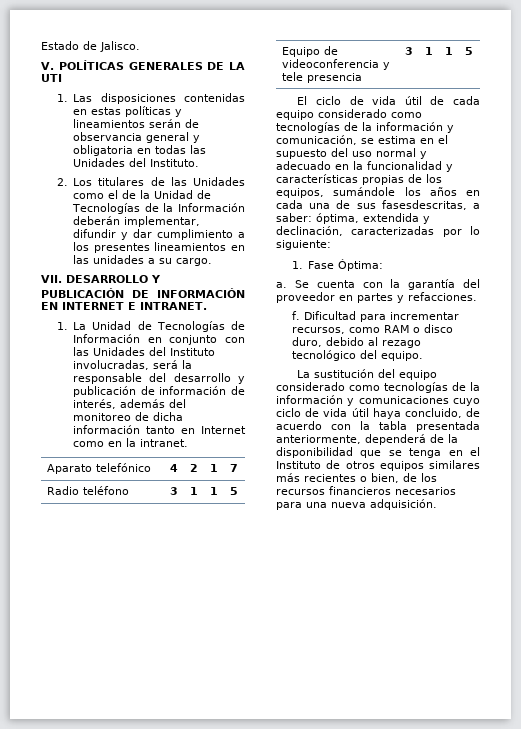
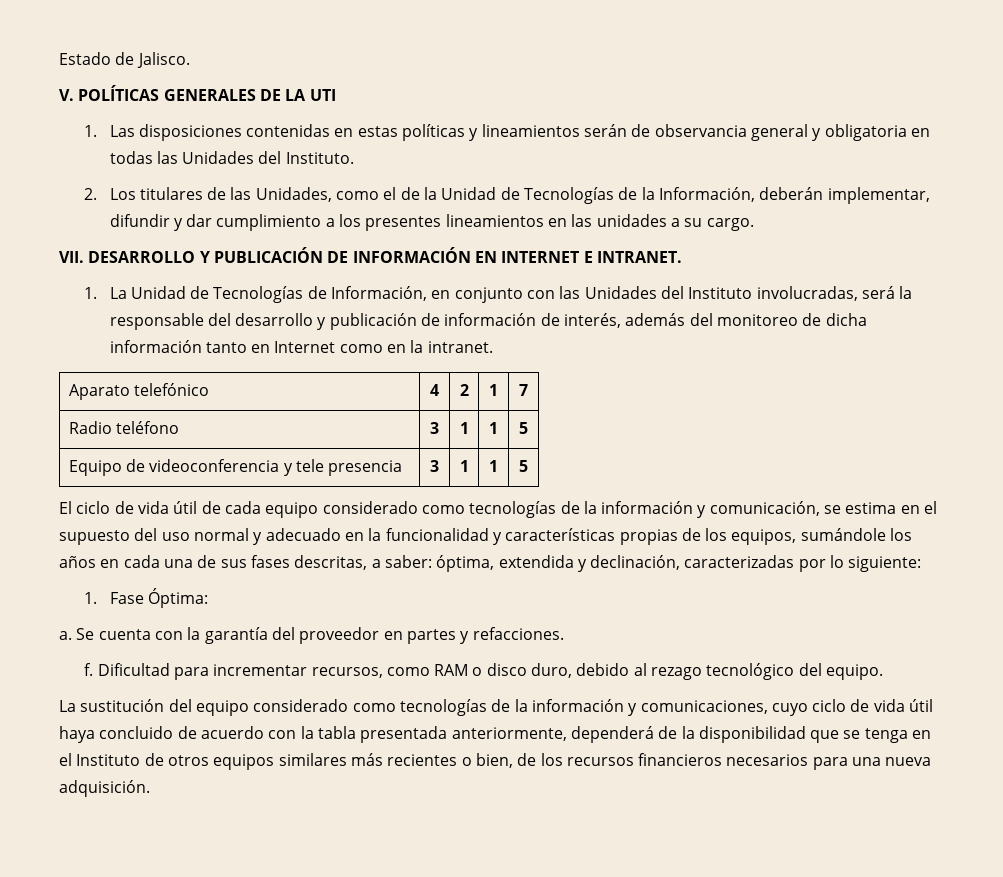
[193,177,245,186] Unidades -> [255,187,332,202] Unidades,
[178,203,245,212] Información -> [658,187,755,202] Información,
[73,334,141,343] Información -> [331,286,428,301] Información,
[381,200,467,210] fasesdescritas, -> [250,555,368,570] fases descritas,
[358,396,449,404] comunicaciones -> [640,700,768,714] comunicaciones,
[404,408,462,418] concluido, -> [99,726,174,739] concluido

